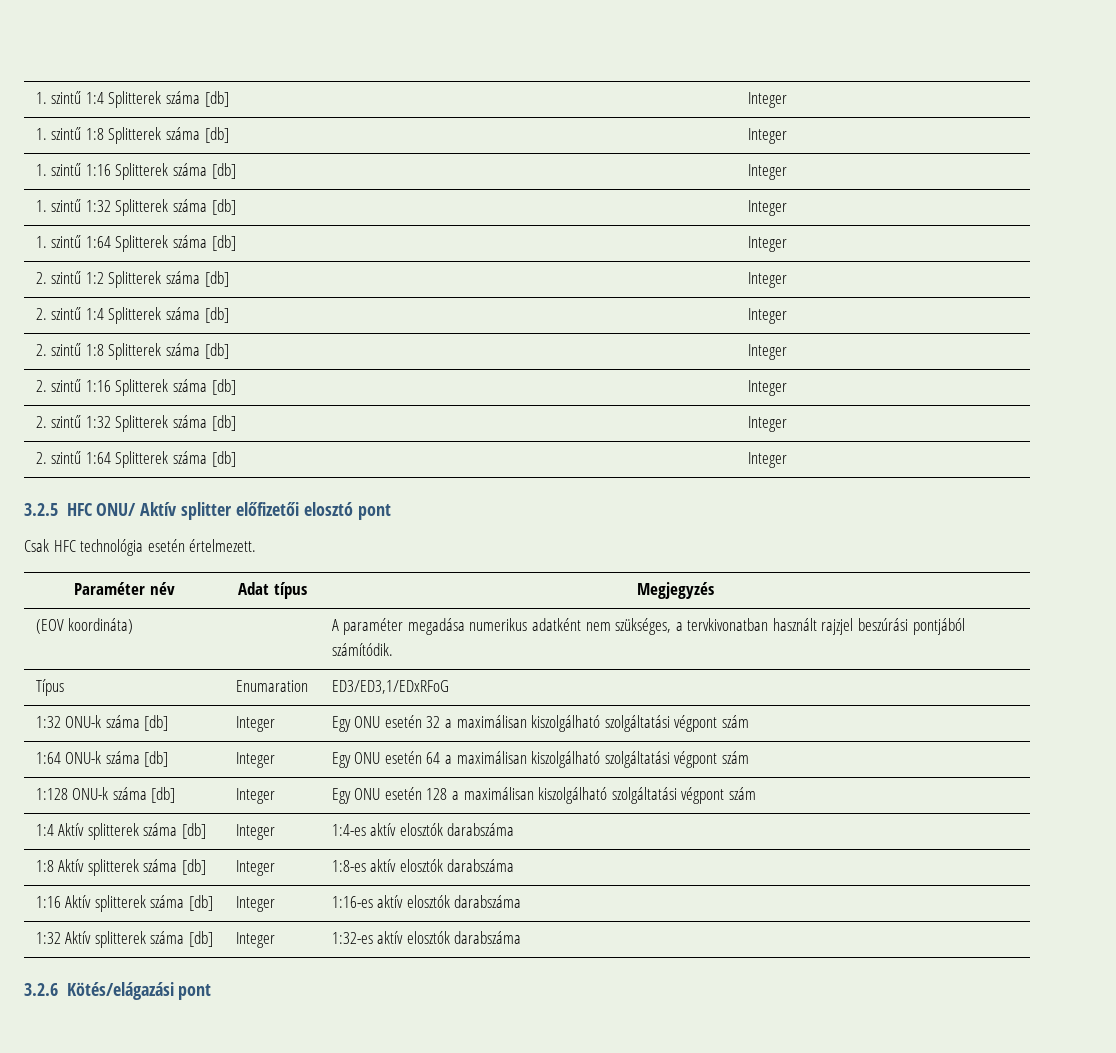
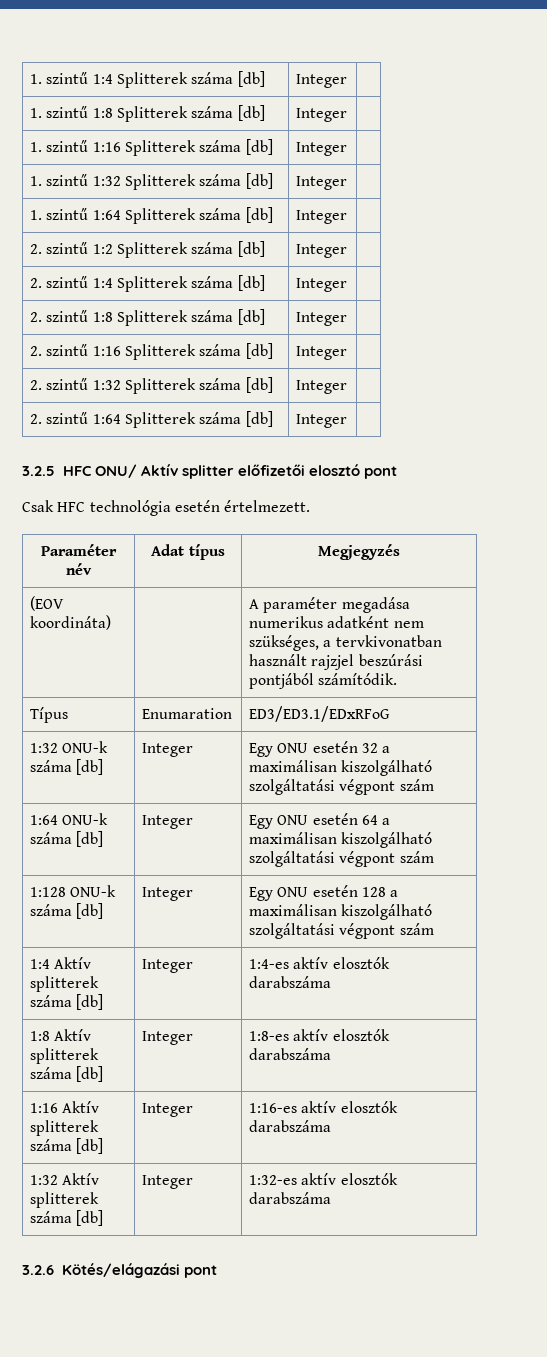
[331,680,449,694] ED3/ED3,1/EDxRFoG -> [249,706,391,722] ED3/ED3.1/EDxRFoG

